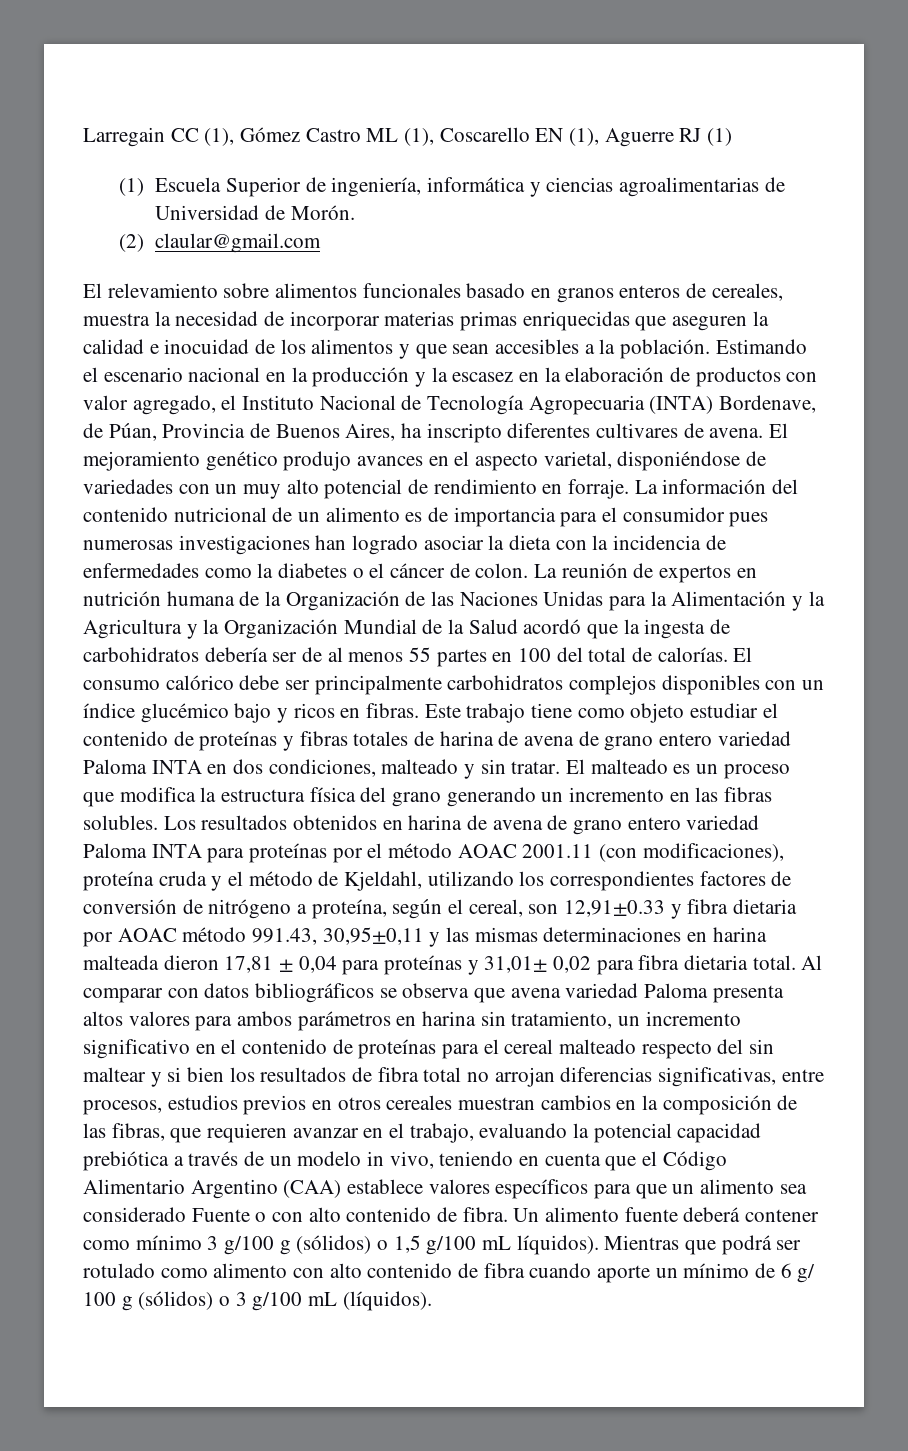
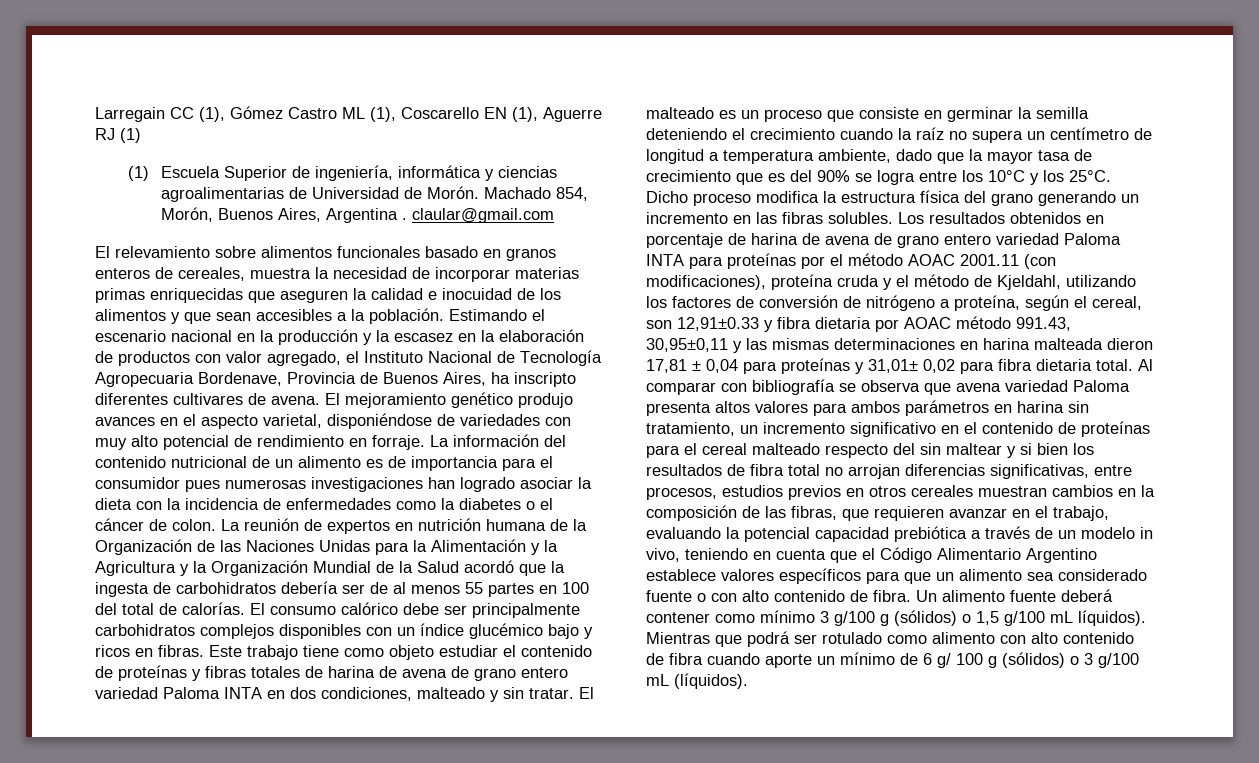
[119,234,145,252] // (2) -> [483,187,588,201] [160,207,407,223] Machado 854, Morón, Buenos Aires, Argentina .
[649,395,817,414] [83,423,157,441] (INTA) Bordenave, de Púan, -> [198,372,282,386] Bordenave,
[215,484,238,494] un -> (571, 421) none
(114, 799) none -> [859,107,1089,122] [646,127,1152,143] [646,149,1092,164] [646,170,1111,185] [646,191,751,206] consiste en germinar la semilla deteniendo el crecimiento cuando la raíz no supera un centímetro de longitud a temperatura ambiente, dado que la mayor tasa de crecimiento que es del 90% se logra entre los 10°C y los 25°C. Dicho proceso
(403, 825) none -> [646,233,746,248] porcentaje de
[550,871,695,891] correspondientes -> (667, 302) none
[204,983,375,1003] datos bibliográficos -> [752,379,835,395] bibliografía
[283,1180,342,1198] (CAA) -> (1097, 555) none
[191,1208,250,1222] Fuente -> [646,590,692,602] fuente

